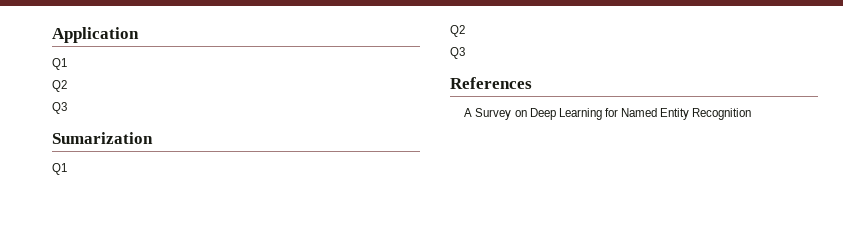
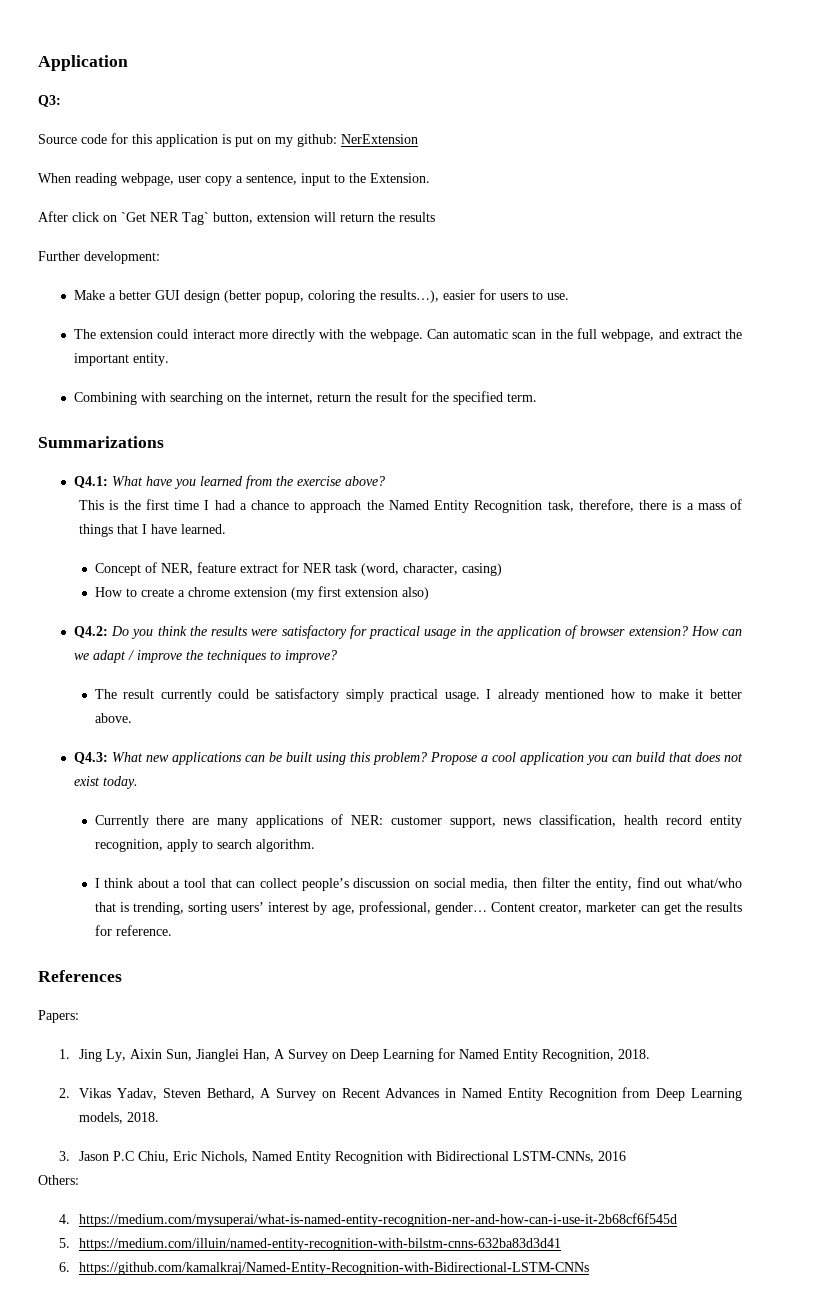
[52,58,67,70] [52,80,67,92] [52,102,67,114] [52,132,153,144] [52,163,67,175] [450,25,465,37] [450,47,465,59] [450,77,532,89] Q1 // Q2 // Q3 // Sumarization // Q1 // Q2 // Q3 // References // -> [38,95,61,107] [38,133,418,147] [38,173,430,186] [38,211,435,225] [38,251,160,264] [73,289,569,303] [73,328,743,342] [73,353,169,366] [73,391,537,405] [38,436,164,448] [73,475,385,489] [79,499,742,513] [79,524,227,537] [94,562,502,576] [94,586,429,600] [73,625,743,639] [73,650,337,663] [94,688,742,702] [94,713,132,723] [73,752,744,765] [73,776,138,789] [94,814,742,828] [94,839,315,852] [94,877,743,891] [94,901,742,915] [94,925,172,936] [38,970,122,982] [38,1010,79,1023] [58,1049,271,1062] Q3: // Source code for this application is put on my github: NerExtension // When reading webpage, user copy a sentence, input to the Extension. // After click on `Get NER Tag` button, extension will return the results // Further development: // Make a better GUI design (better popup, coloring the results…), easier for users to use. // The extension could interact more directly with the webpage. Can automatic scan in the full webpage, and extract the important entity. // Combining with searching on the internet, return the result for the specified term. // Summarizations // Q4.1: What have you learned from the exercise above? // This is the first time I had a chance to approach the Named Entity Recognition task, therefore, there is a mass of things that I have learned. // Concept of NER, feature extract for NER task (word, character, casing) // How to create a chrome extension (my first extension also) // Q4.2: Do you think the results were satisfactory for practical usage in the application of browser extension? How can we adapt / improve the techniques to improve? // The result currently could be satisfactory simply practical usage. I already mentioned how to make it better above. // Q4.3: What new applications can be built using this problem? Propose a cool application you can build that does not exist today. // Currently there are many applications of NER: customer support, news classification, health record entity recognition, apply to search algorithm. // I think about a tool that can collect people’s discussion on social media, then filter the entity, find out what/who that is trending, sorting users’ interest by age, professional, gender… Content creator, marketer can get the results for reference. // References // Papers: // 1. Jing Ly, Aixin Sun, Jianglei Han,
[692,108,752,120] Recognition -> [542,1049,651,1062] [58,1087,742,1101] [79,1112,160,1124] [58,1151,627,1164] [38,1175,79,1185] [58,1213,678,1227] [58,1238,562,1251] [58,1262,590,1275] Recognition, 2018. // 2. Vikas Yadav, Steven Bethard, A Survey on Recent Advances in Named Entity Recognition from Deep Learning models, 2018. // 3. Jason P.C Chiu, Eric Nichols, Named Entity Recognition with Bidirectional LSTM-CNNs, 2016 // Others: // 4. https://medium.com/mysuperai/what-is-named-entity-recognition-ner-and-how-can-i-use-it-2b68cf6f545d // 5. https://medium.com/illuin/named-entity-recognition-with-bilstm-cnns-632ba83d3d41 // 6. https://github.com/kamalkraj/Named-Entity-Recognition-with-Bidirectional-LSTM-CNNs

